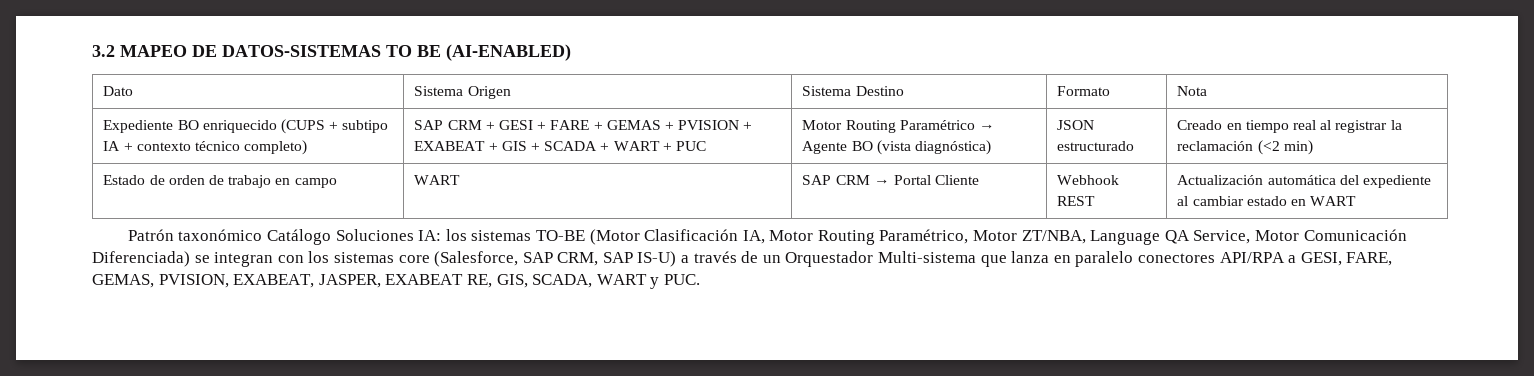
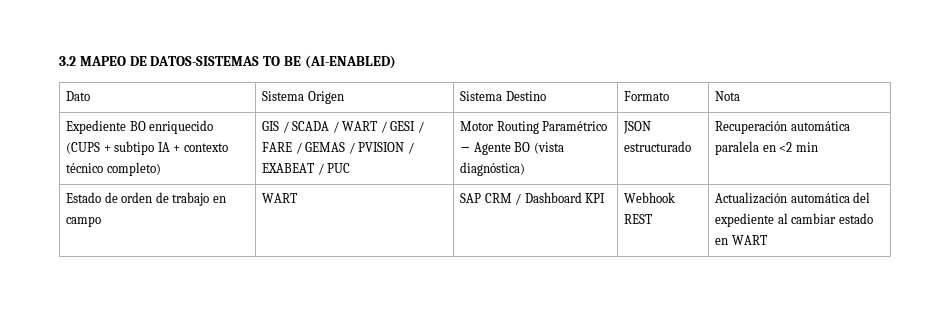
[414,120,753,130] [414,141,672,151] SAP CRM + GESI + FARE + GEMAS + PVISION + EXABEAT + GIS + SCADA + WART + -> [262,121,424,133] [262,142,414,154] [262,163,324,175] GIS / SCADA / WART / GESI / FARE / GEMAS / PVISION / EXABEAT /
[1177,120,1402,133] [1177,140,1313,155] Creado en tiempo real al registrar la reclamación (<2 min) -> [715,121,850,134] [715,141,818,155] Recuperación automática paralela en <2 min
[873,175,980,185] → Portal Cliente -> [515,192,606,205] / Dashboard KPI
[127,229,1407,245] [92,251,1393,267] [92,274,700,289] // Patrón taxonómico Catálogo Soluciones IA: los sistemas TO-BE (Motor Clasificación IA, Motor Routing Paramétrico, Motor ZT/NBA, Language QA Service, Motor Comunicación Diferenciada) se integran con los sistemas core (Salesforce, SAP CRM, SAP IS-U) a través de un Orquestador Multi-sistema que lanza en paralelo conectores API/RPA a GESI, FARE, GEMAS, PVISION, EXABEAT, JASPER, EXABEAT RE, GIS, SCADA, WART y PUC. -> (767, 240) none

